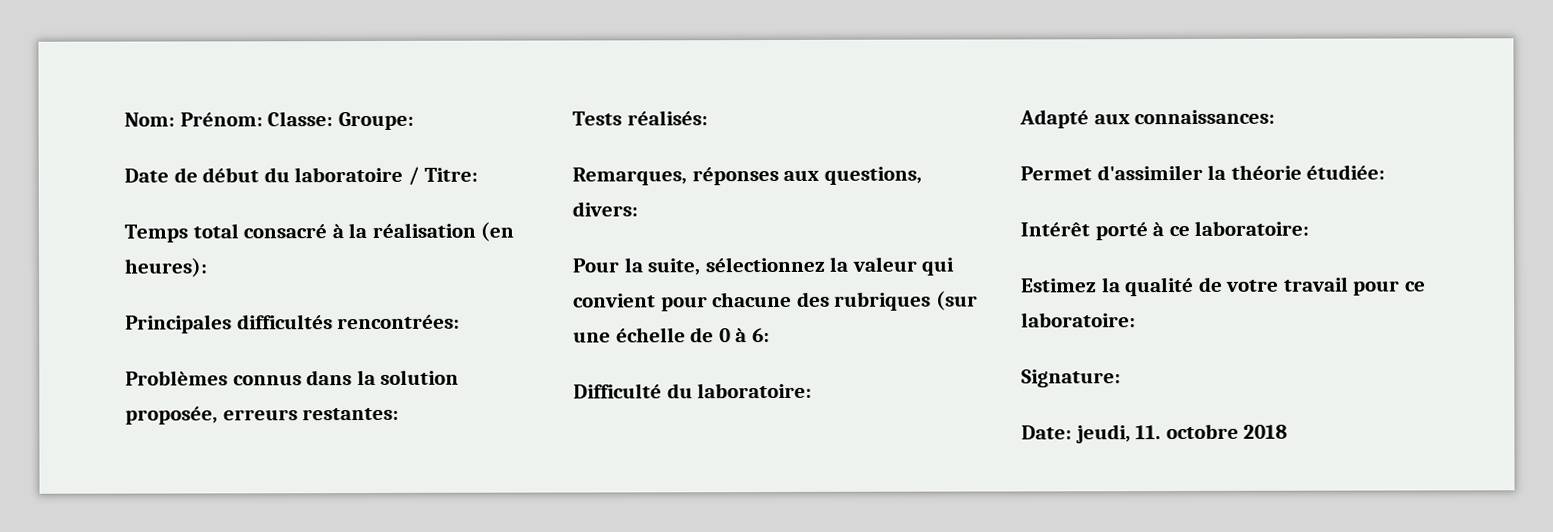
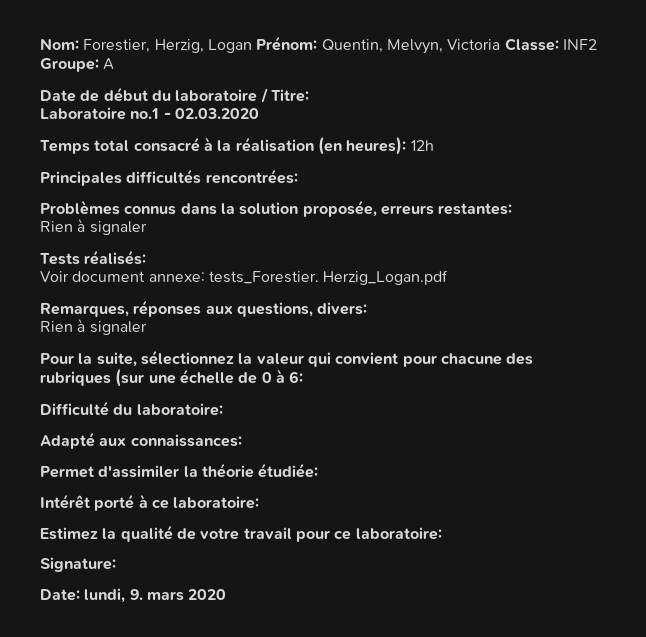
[179,111,334,127] Prénom: Classe: -> [83,36,597,54] Forestier, Herzig, Logan Prénom: Quentin, Melvyn, Victoria Classe: INF2
(414, 121) none -> [103,58,115,70] A
(479, 174) none -> [40,107,259,120] // Laboratoire no.1 - 02.03.2020
(208, 267) none -> [410,140,434,151] 12h
(400, 414) none -> [40,219,147,235] // Rien à signaler
(708, 118) none -> [40,270,449,285] // Voir document annexe: tests_Forestier. Herzig_Logan.pdf
(638, 209) none -> [40,319,147,335] // Rien à signaler
[1074,423,1289,444] jeudi, 11. octobre 2018 -> [84,588,227,603] lundi, 9. mars 2020

